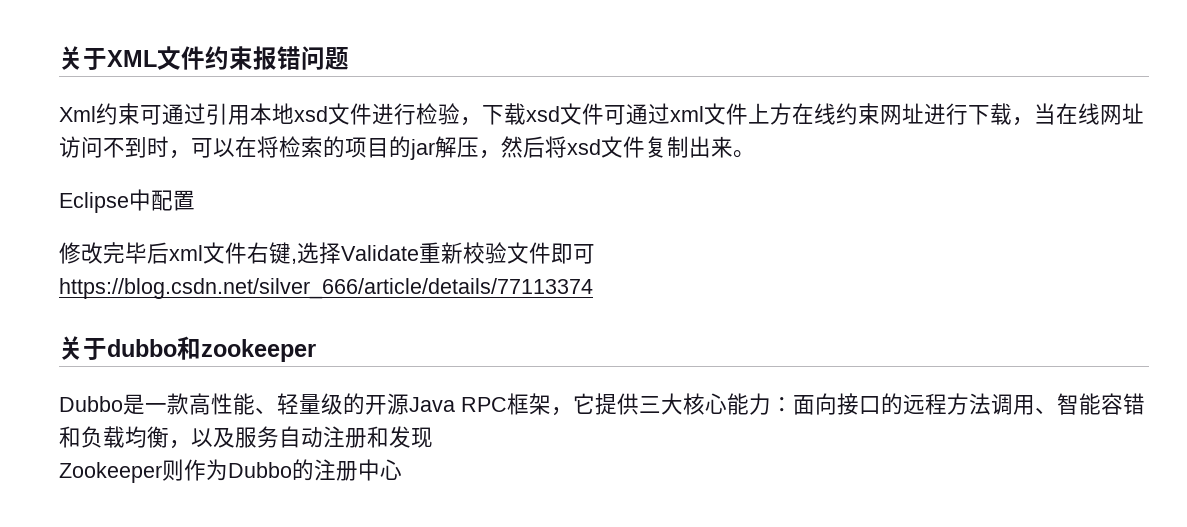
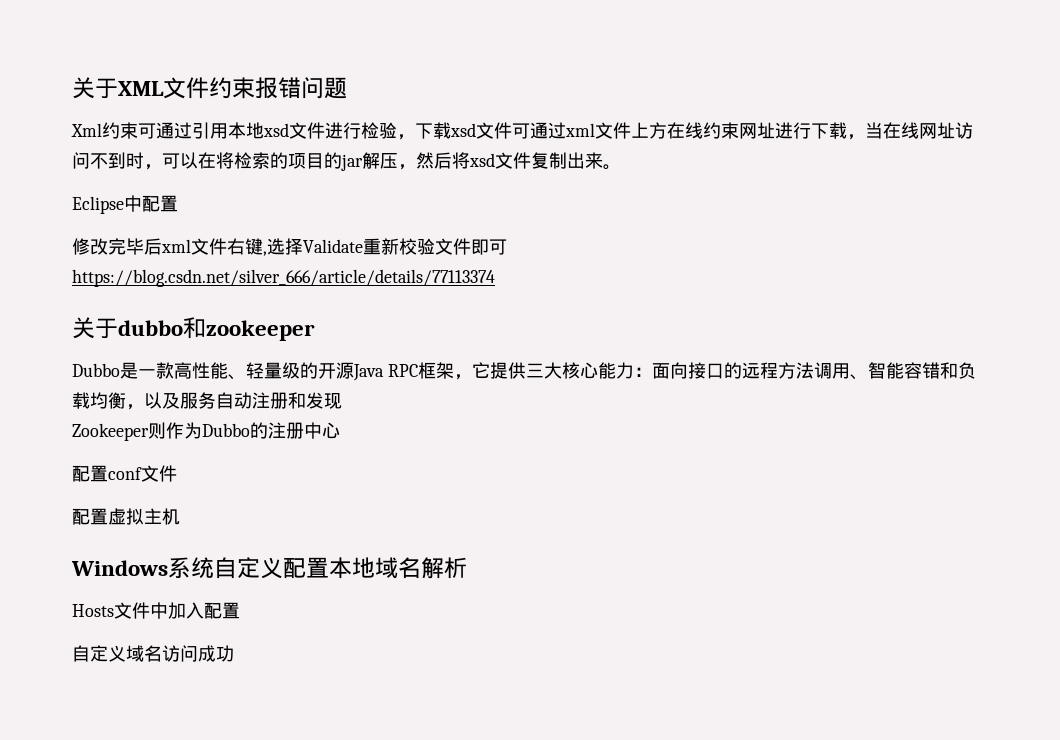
(402, 469) none -> [72,465,177,482] [72,508,180,525] [71,557,467,579] [72,602,240,619] [72,645,234,662] // 配置conf文件 // 配置虚拟主机 // Windows系统自定义配置本地域名解析 // Hosts文件中加入配置 // 自定义域名访问成功

